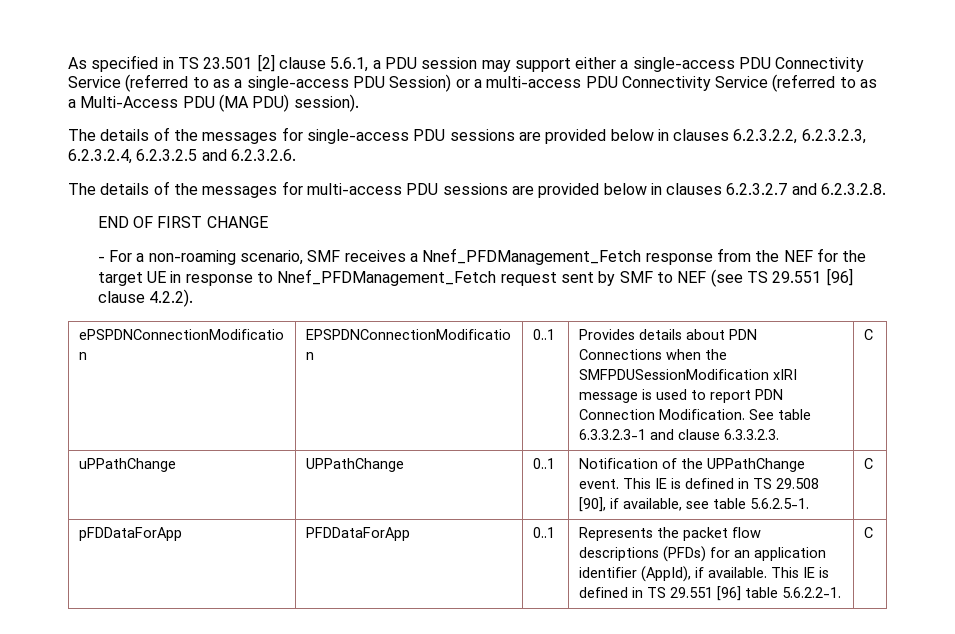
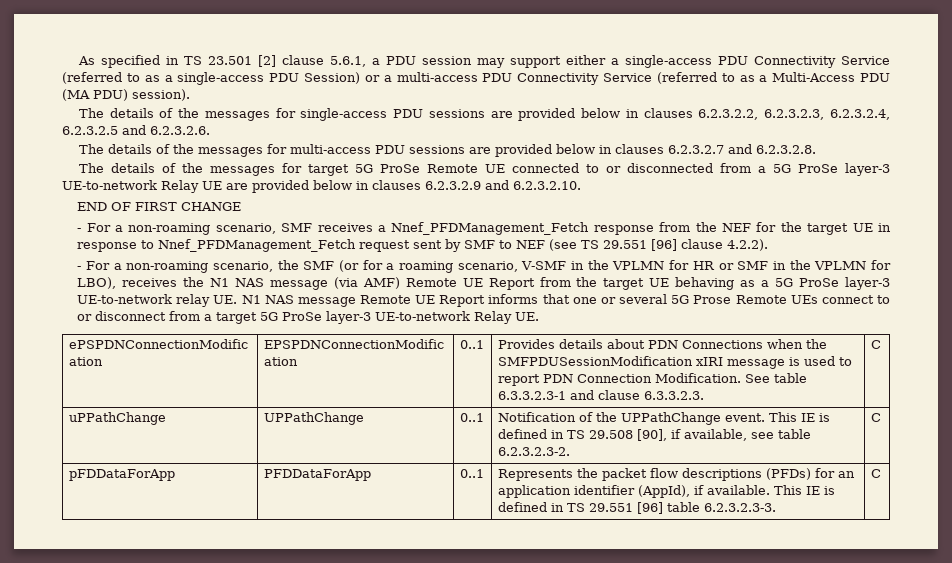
(887, 189) none -> [78,163,890,176] [62,180,581,193] // The details of the messages for target 5G ProSe Remote UE connected to or disconnected from a 5G ProSe layer-3 UE-to-network Relay UE are provided below in clauses 6.2.3.2.9 and 6.2.3.2.10.
(194, 298) none -> [77,260,892,273] [77,277,891,290] [77,294,891,307] [77,311,540,324] // - For a non-roaming scenario, the SMF (or for a roaming scenario, V-SMF in the VPLMN for HR or SMF in the VPLMN for LBO), receives the N1 NAS message (via AMF) Remote UE Report from the target UE behaving as a 5G ProSe layer-3 UE-to-network relay UE. N1 NAS message Remote UE Report informs that one or several 5G Prose Remote UEs connect to or disconnect from a target 5G ProSe layer-3 UE-to-network Relay UE.
[750,498,810,509] 5.6.2.5-1. -> [497,447,570,456] 6.2.3.2.3-2.
[782,587,842,598] 5.6.2.2-1. -> [703,503,776,512] 6.2.3.2.3-3.

